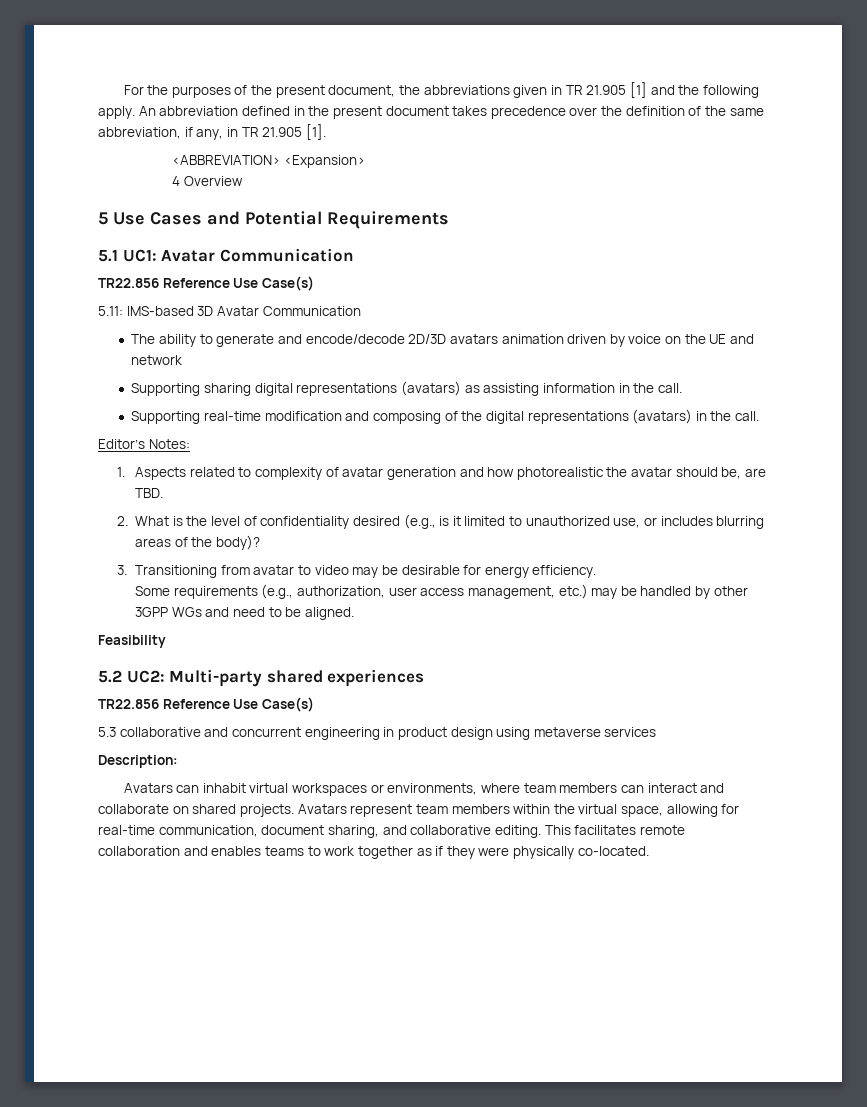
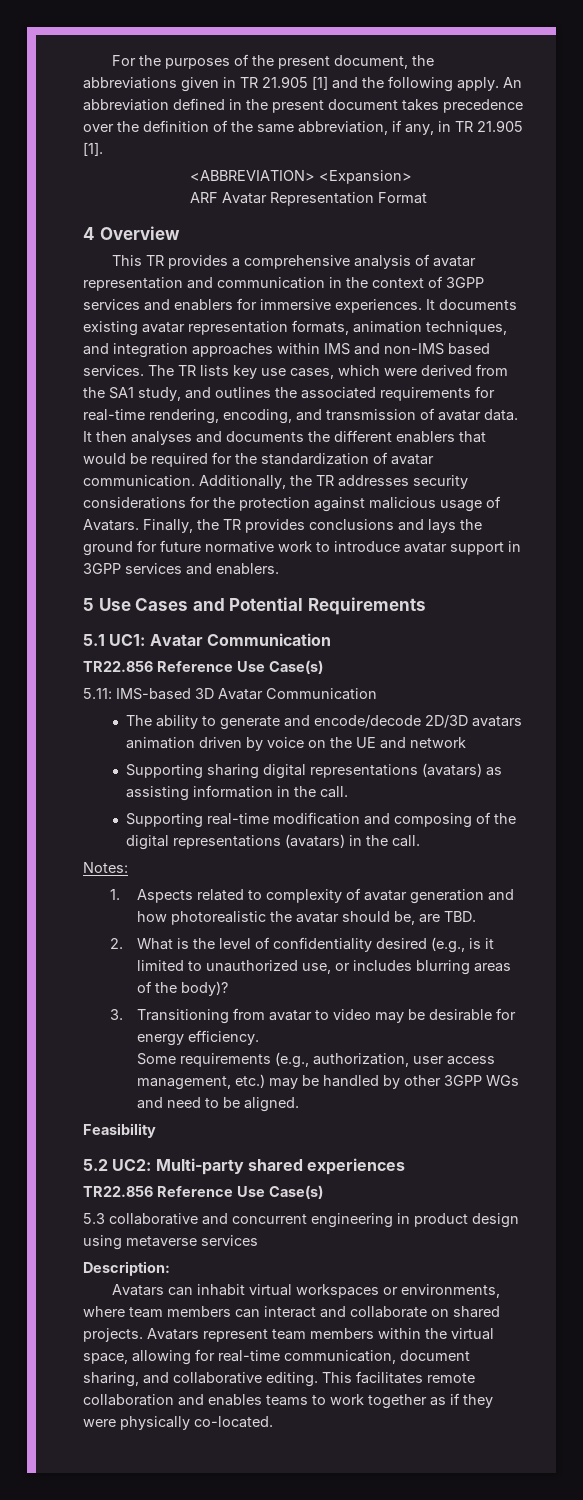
[171,176,243,186] 4 Overview -> [190,192,428,206] [83,226,180,240] [111,254,476,269] [83,276,484,291] [83,298,517,313] [83,320,507,336] [83,343,490,358] [83,364,508,379] [83,386,495,401] [83,408,518,424] [83,430,486,445] [83,452,434,467] [83,475,468,489] [83,496,501,512] [83,519,482,533] [83,540,521,556] [83,563,279,575] ARF Avatar Representation Format // 4 Overview // This TR provides a comprehensive analysis of avatar representation and communication in the context of 3GPP services and enablers for immersive experiences. It documents existing avatar representation formats, animation techniques, and integration approaches within IMS and non-IMS based services. The TR lists key use cases, which were derived from the SA1 study, and outlines the associated requirements for real-time rendering, encoding, and transmission of avatar data. It then analyses and documents the different enablers that would be required for the standardization of avatar communication. Additionally, the TR addresses security considerations for the protection against malicious usage of Avatars. Finally, the TR provides conclusions and lays the ground for future normative work to introduce avatar support in 3GPP services and enablers.
[98,439,145,449] Editor’s -> (420, 841) none

